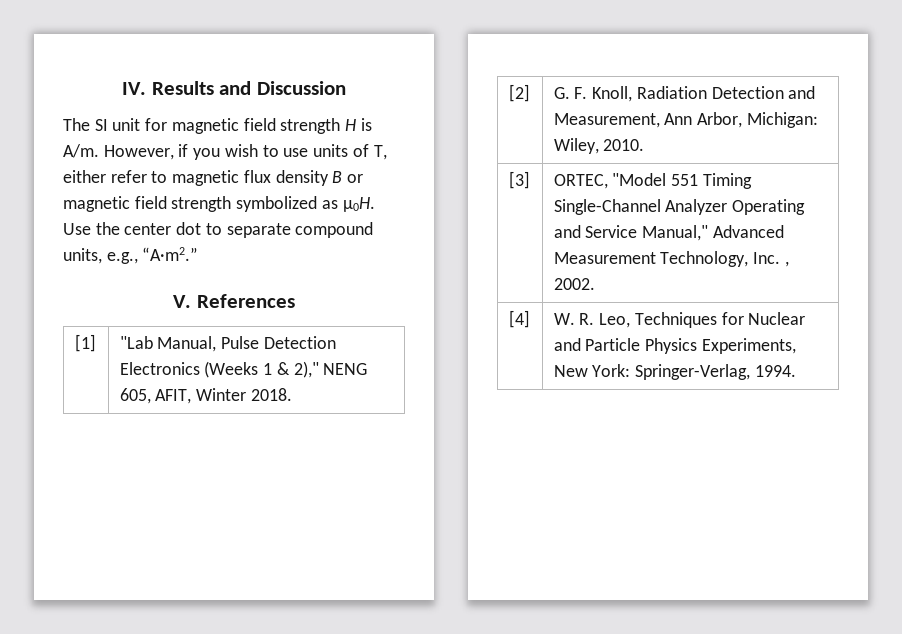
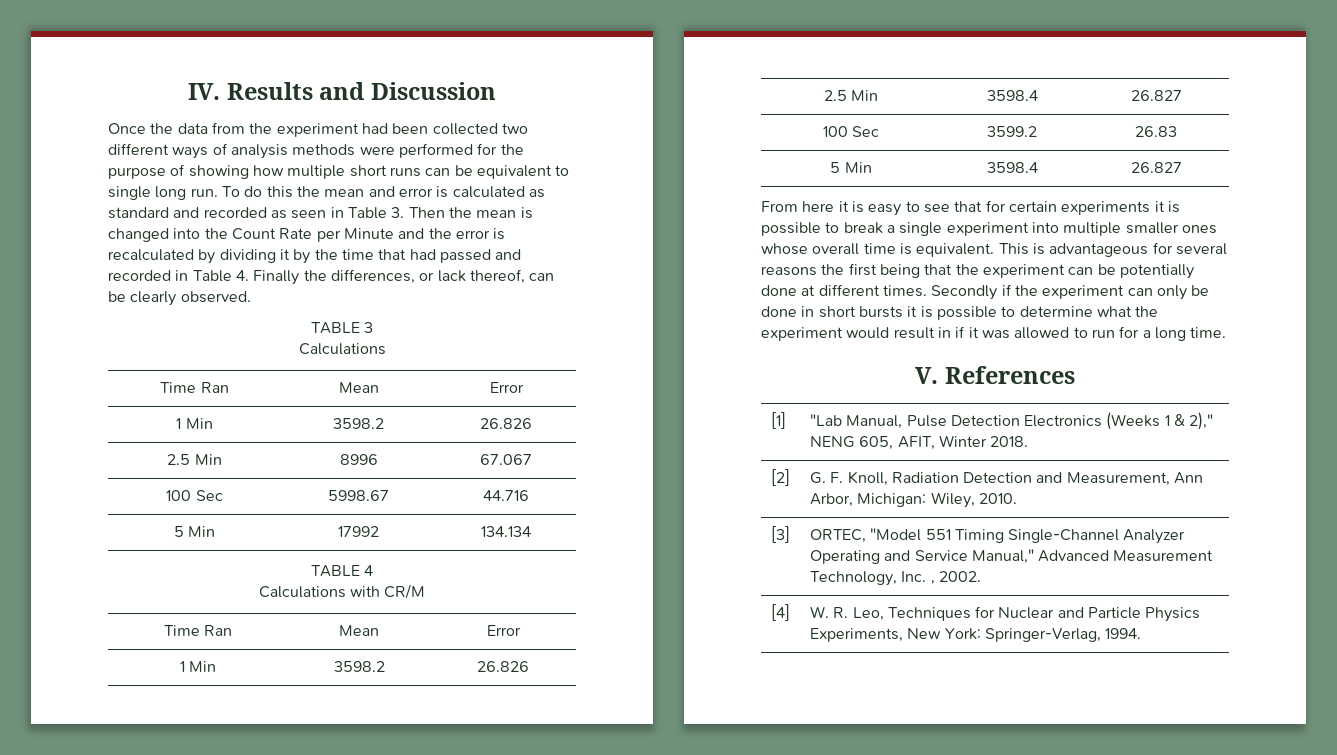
[63,118,372,134] [63,144,387,160] [63,170,364,186] [63,196,375,212] [63,222,374,238] [63,247,199,264] The SI unit for magnetic field strength H is A/m. However, if you wish to use units of T, either refer to magnetic flux density B or magnetic field strength symbolized as µ0H. Use the center dot to separate compound units, e.g., “A·m2.” -> [108,122,528,137] [108,143,524,159] [108,164,570,179] [108,186,545,200] [108,207,533,219] [108,228,506,242] [108,249,522,264] [108,269,555,285] [108,291,251,306] [310,322,374,334] [298,343,386,355] [160,382,229,393] [338,382,379,393] [489,382,524,393] [176,418,213,429] [333,418,384,429] [480,418,532,429] [167,454,222,465] [339,454,378,465] [480,454,532,465] [166,490,223,501] [328,490,389,501] [483,490,529,501] [173,526,216,537] [338,526,379,537] [481,526,531,537] [310,565,374,577] [258,584,426,599] [163,625,233,636] [339,625,379,636] [486,625,521,636] [179,661,217,672] [333,661,385,672] [477,661,529,672] [823,90,879,101] [986,90,1038,101] [1130,90,1182,101] [822,126,880,137] [987,126,1037,137] [1135,126,1177,137] [830,162,872,173] [986,162,1038,173] [1130,162,1182,173] [761,200,1180,216] [761,222,1217,236] [761,242,1227,257] [761,263,1194,279] [761,284,1210,300] [761,306,1159,320] [761,326,1227,341] Once the data from the experiment had been collected two different ways of analysis methods were performed for the purpose of showing how multiple short runs can be equivalent to single long run. To do this the mean and error is calculated as standard and recorded as seen in Table 3. Then the mean is changed into the Count Rate per Minute and the error is recalculated by dividing it by the time that had passed and recorded in Table 4. Finally the differences, or lack thereof, can be clearly observed. // TABLE 3 // Calculations // Time Ran | Mean | Error // 1 Min | 3598.2 | 26.826 // 2.5 Min | 8996 | 67.067 // 100 Sec | 5998.67 | 44.716 // 5 Min | 17992 | 134.134 // TABLE 4 // Calculations with CR/M // Time Ran | Mean | Error // 1 Min | 3598.2 | 26.826 // 2.5 Min | 3598.4 | 26.827 // 100 Sec | 3599.2 | 26.83 // 5 Min | 3598.4 | 26.827 // From here it is easy to see that for certain experiments it is possible to break a single experiment into multiple smaller ones whose overall time is equivalent. This is advantageous for several reasons the first being that the experiment can be potentially done at different times. Secondly if the experiment can only be done in short bursts it is possible to determine what the experiment would result in if it was allowed to run for a long time.

